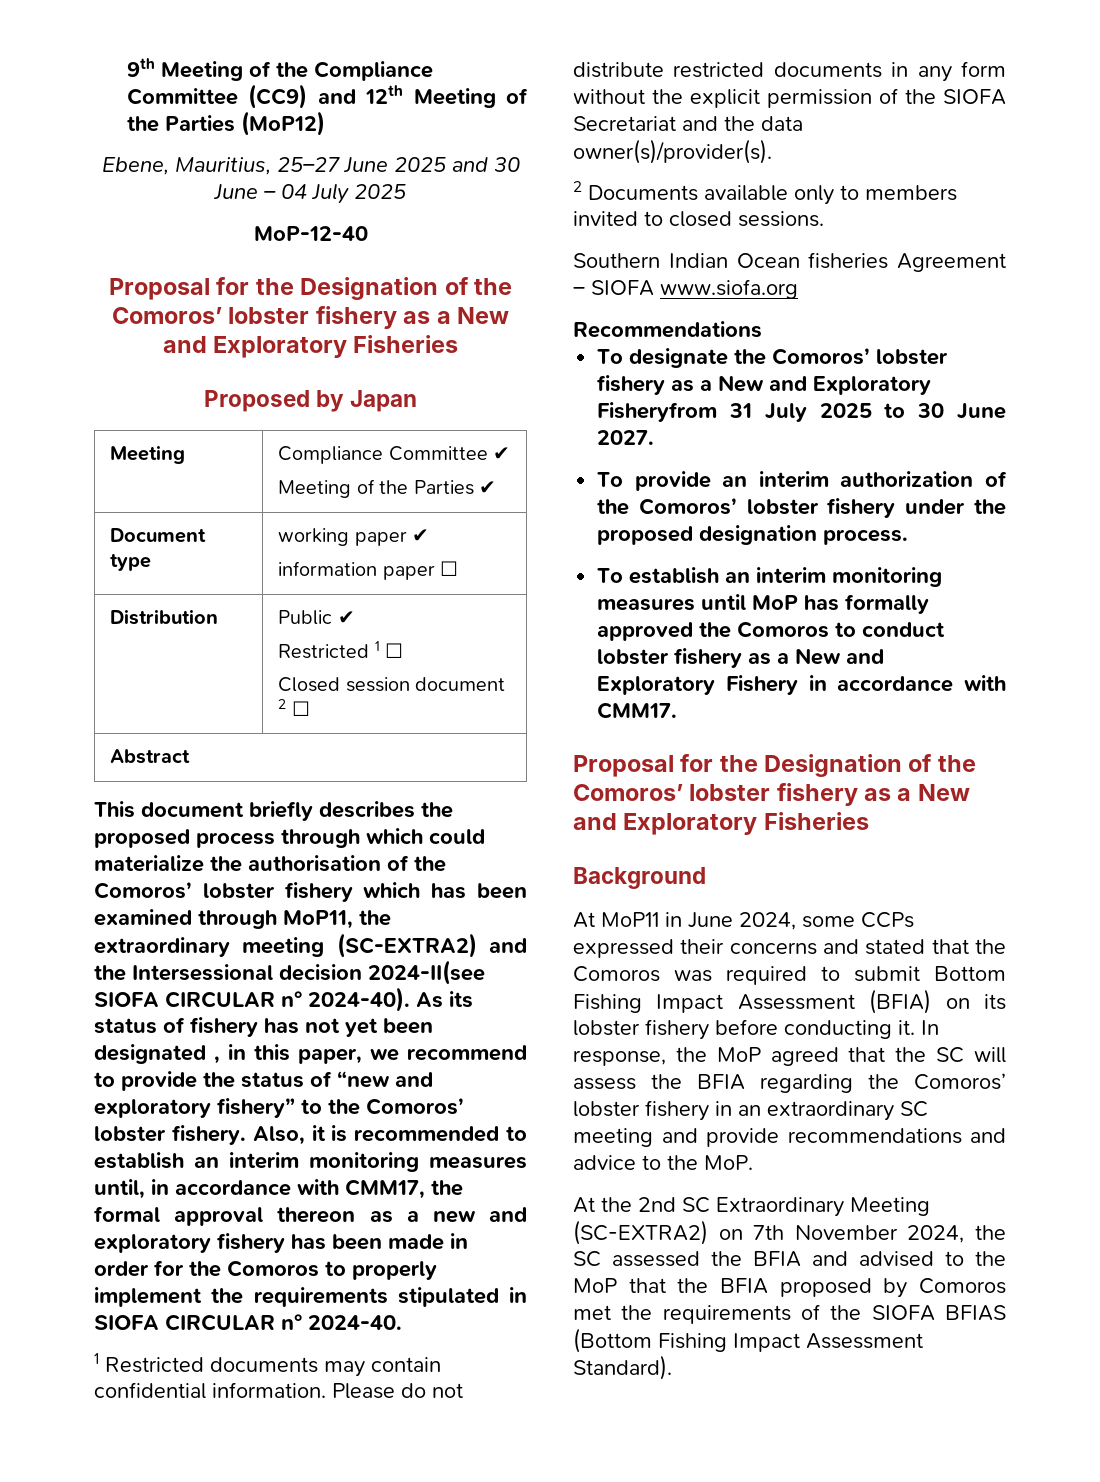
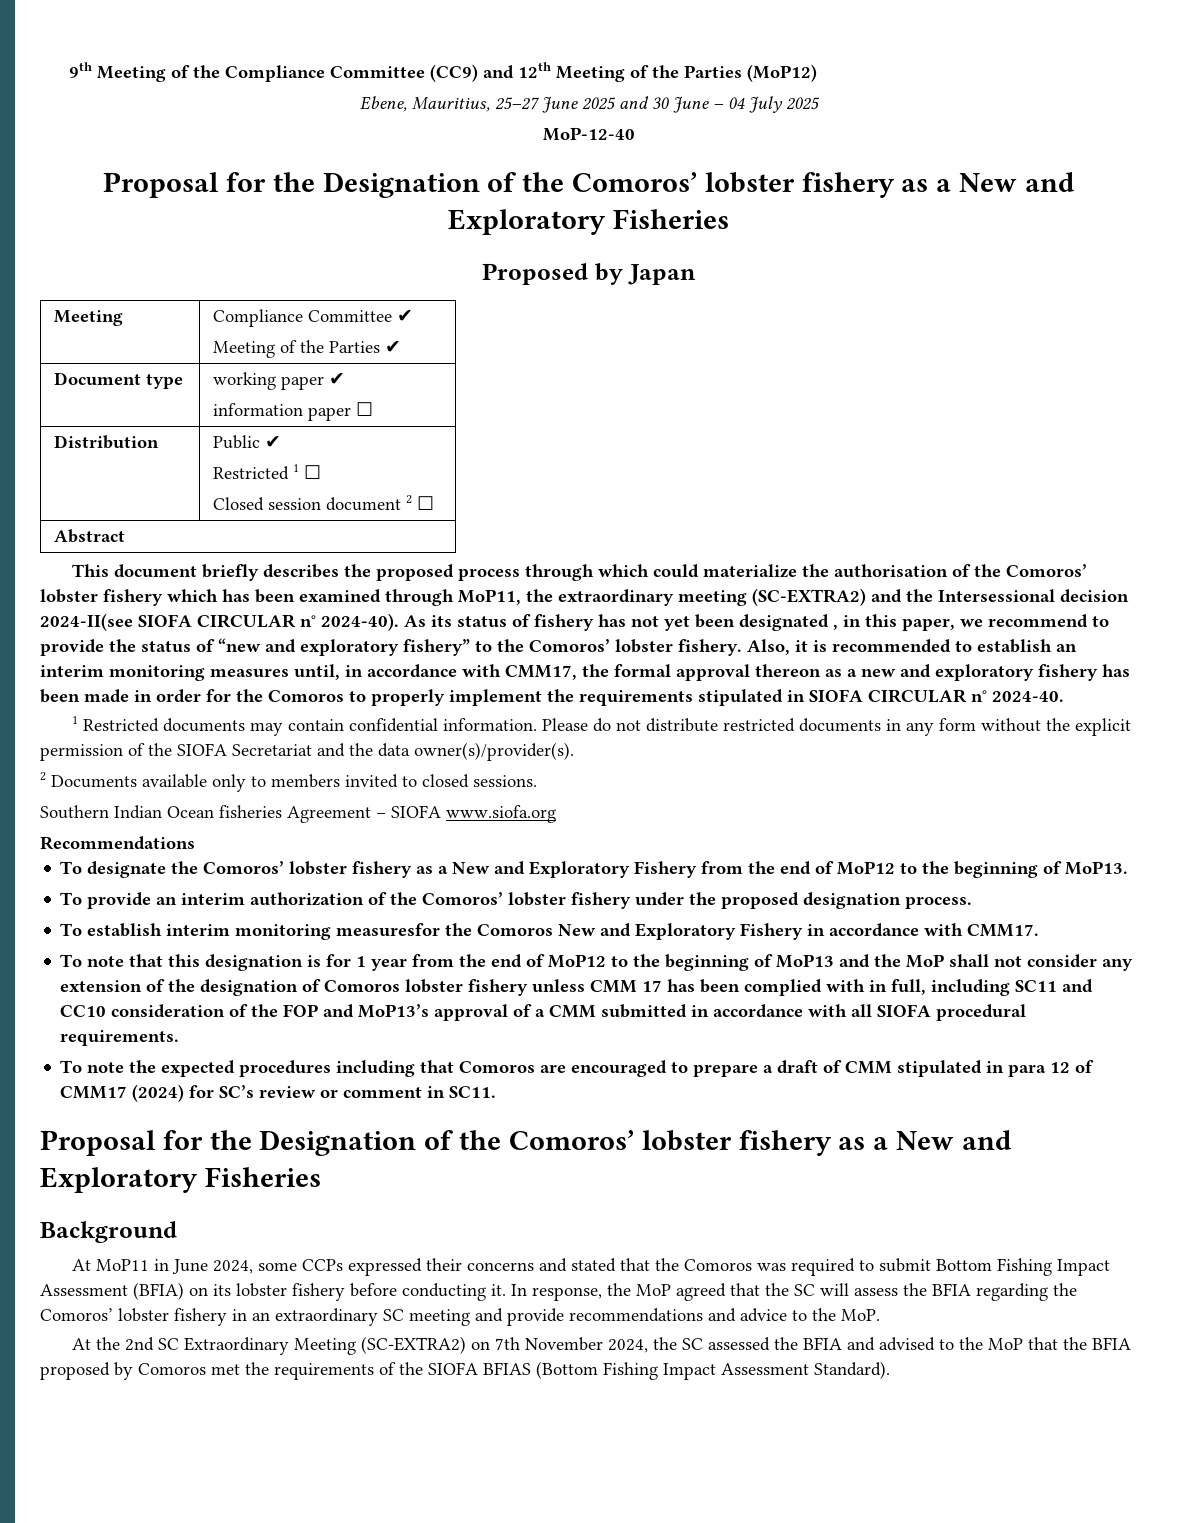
[597,402,1006,422] [597,430,655,445] Fisheryfrom 31 July 2025 to 30 June 2027. -> [634,861,1129,878] Fishery from the end of MoP12 to the beginning of MoP13.
[725,567,943,587] [597,594,930,614] [597,621,946,641] [597,648,790,668] an interim monitoring measures until MoP has formally approved the Comoros to conduct lobster fishery as a -> [166,923,554,940] interim monitoring measuresfor the Comoros
(678, 710) none -> [60,954,1134,971] [60,979,1094,996] [60,1004,1027,1021] [60,1030,180,1046] [60,1060,1095,1077] [60,1084,497,1102] // To note that this designation is for 1 year from the end of MoP12 to the beginning of MoP13 and the MoP shall not consider any extension of the designation of Comoros lobster fishery unless CMM 17 has been complied with in full, including SC11 and CC10 consideration of the FOP and MoP13’s approval of a CMM submitted in accordance with all SIOFA procedural requirements. // To note the expected procedures including that Comoros are encouraged to prepare a draft of CMM stipulated in para 12 of CMM17 (2024) for SC’s review or comment in SC11.

